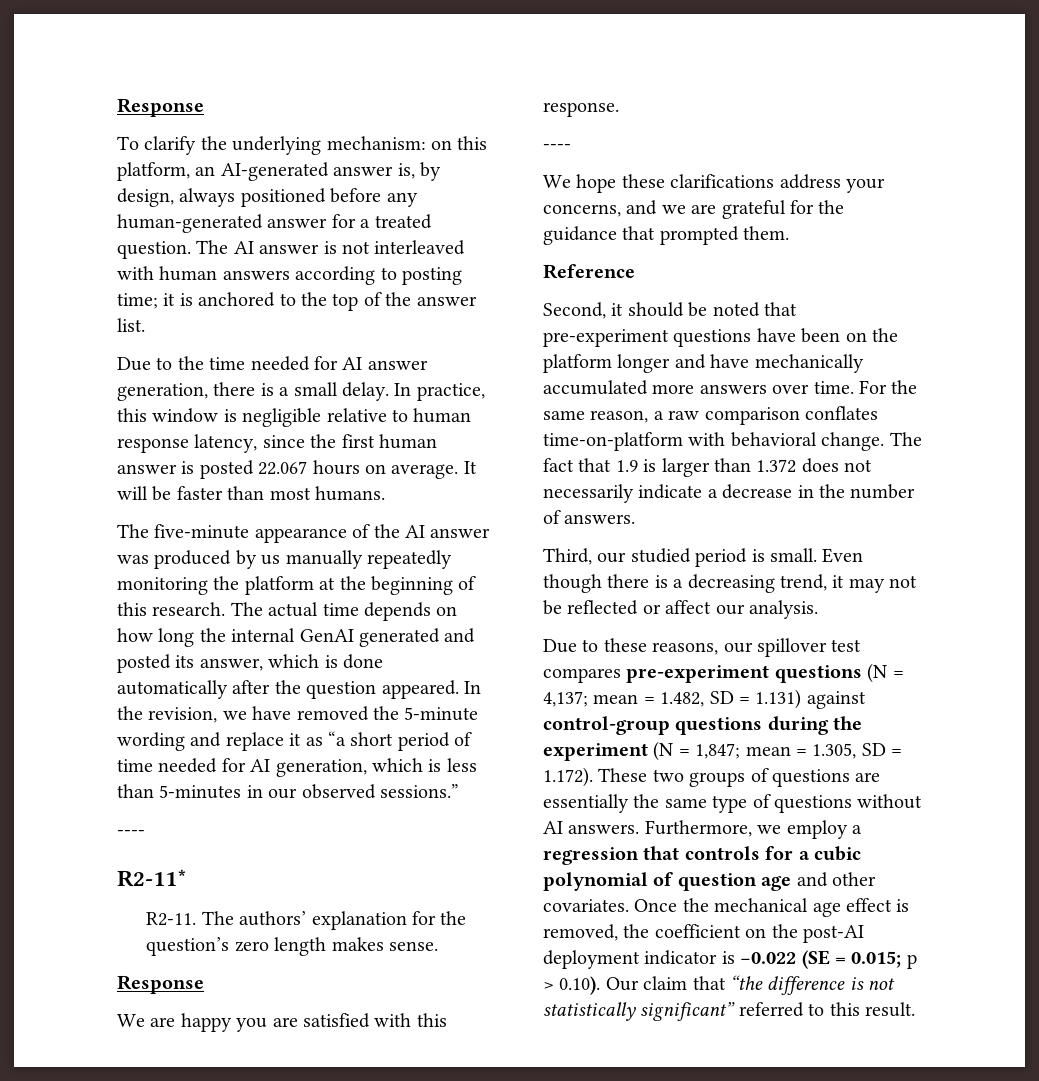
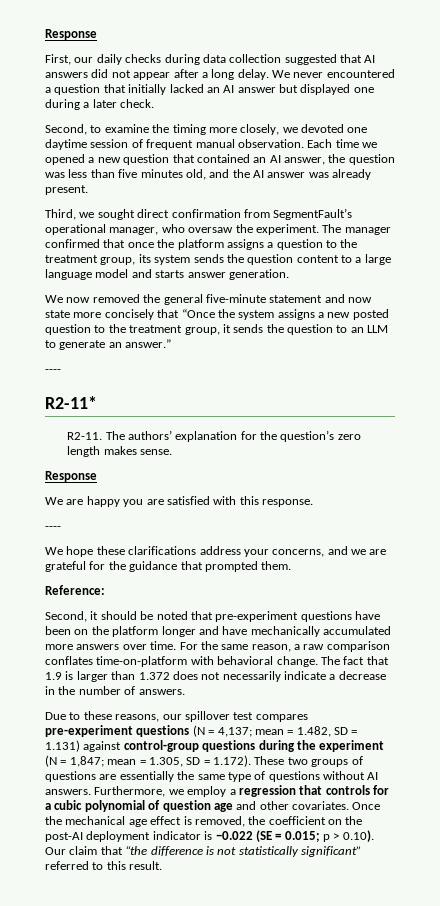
[117,98,204,117] [117,136,488,155] [117,162,441,181] [117,188,418,207] [117,214,432,233] [117,240,466,259] [117,266,462,285] [117,292,477,311] [117,318,145,332] [117,356,428,371] [117,382,485,401] [117,408,472,427] [117,434,437,453] [117,460,477,479] [117,486,385,501] [117,524,491,543] [117,550,452,569] [117,576,477,595] [117,602,458,621] [117,628,476,647] [117,654,383,673] [117,680,481,699] [117,706,479,723] [117,731,473,751] [117,758,477,777] [117,784,459,799] Response // To clarify the underlying mechanism: on this platform, an AI-generated answer is, by design, always positioned before any human-generated answer for a treated question. The AI answer is not interleaved with human answers according to posting time; it is anchored to the top of the answer list. // Due to the time needed for AI answer generation, there is a small delay. In practice, this window is negligible relative to human response latency, since the first human answer is posted 22.067 hours on average. It will be faster than most humans. // The five-minute appearance of the AI answer was produced by us manually repeatedly monitoring the platform at the beginning of this research. The actual time depends on how long the internal GenAI generated and posted its answer, which is done automatically after the question appeared. In the revision, we have removed the 5-minute wording and replace it as “a short period of time needed for AI generation, which is less than 5-minutes in our observed sessions.” -> [45,29,97,40] [45,54,376,65] [45,69,395,80] [45,84,374,95] [45,99,155,110] [45,124,368,135] [45,139,377,150] [45,154,395,165] [45,169,372,180] [45,185,88,195] [45,208,353,220] [45,224,391,235] [45,239,358,250] [45,254,391,265] [45,269,289,280] [45,294,372,305] [45,309,389,320] [45,324,389,335] [45,339,172,350] Response // First, our daily checks during data collection suggested that AI answers did not appear after a long delay. We never encountered a question that initially lacked an AI answer but displayed one during a later check. // Second, to examine the timing more closely, we devoted one daytime session of frequent manual observation. Each time we opened a new question that contained an AI answer, the question was less than five minutes old, and the AI answer was already present. // Third, we sought direct confirmation from SegmentFault’s operational manager, who oversaw the experiment. The manager confirmed that once the platform assigns a question to the treatment group, its system sends the question content to a large language model and starts answer generation. // We now removed the general five-minute statement and now state more concisely that “Once the system assigns a new posted question to the treatment group, it sends the question to an LLM to generate an answer.”
[543,264,635,279] Reference -> [45,585,105,595] Reference:
[543,548,864,567] [543,574,918,593] [543,600,818,619] // Third, our studied period is small. Even though there is a decreasing trend, it may not be reflected or affect our analysis. -> (185, 692) none

